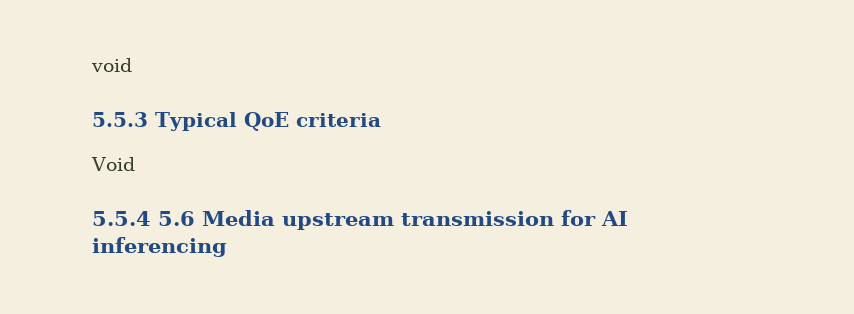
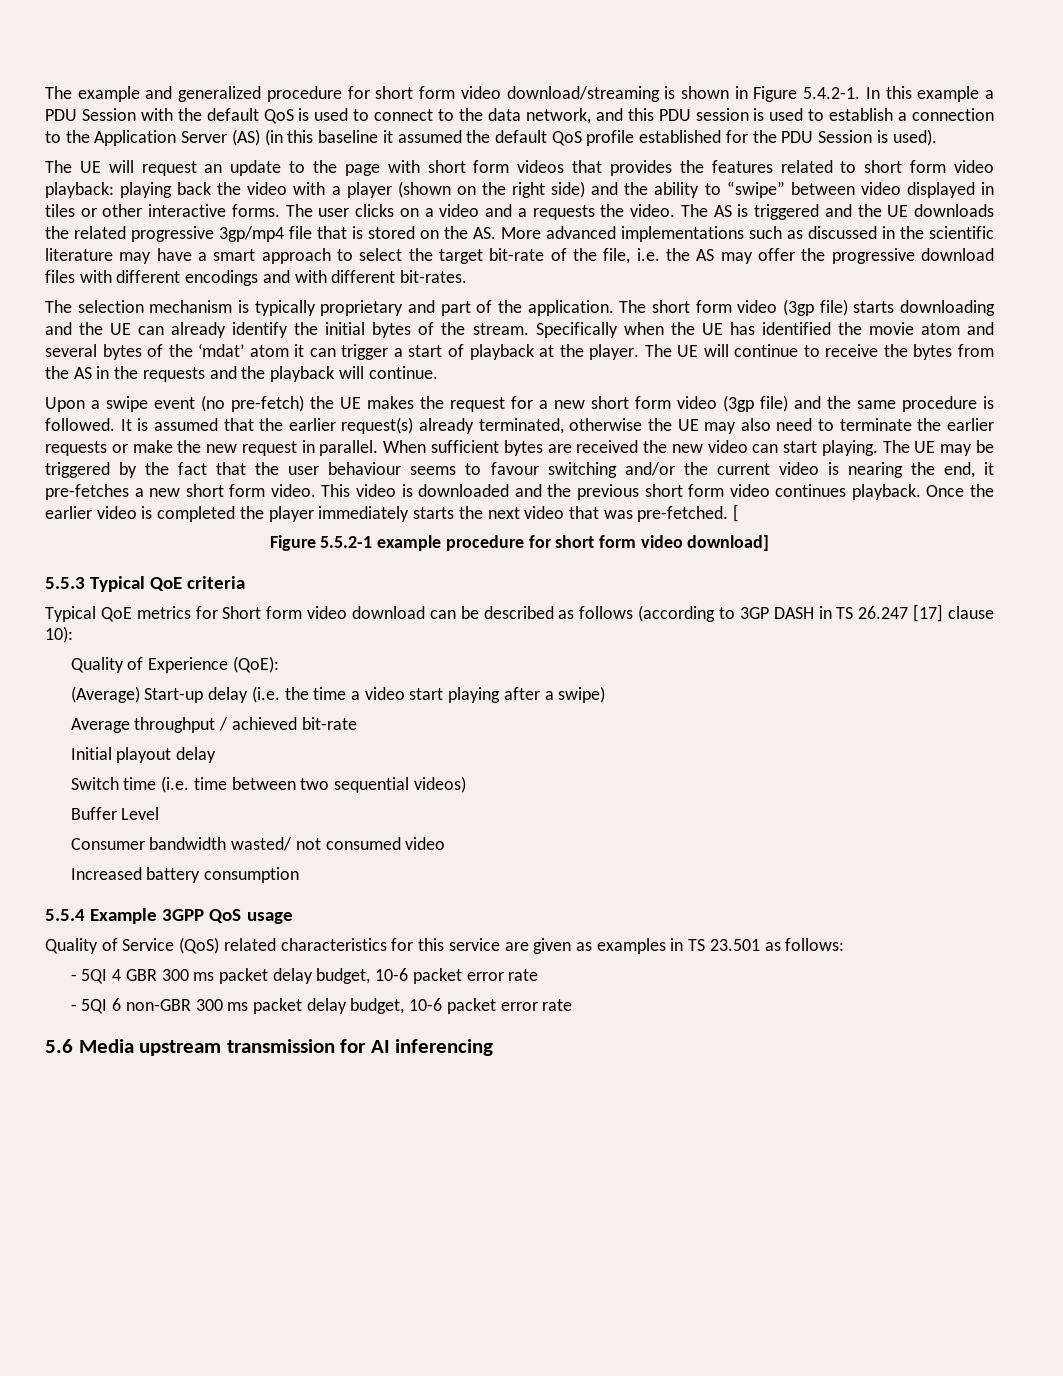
[91,58,132,72] [92,112,381,131] [91,157,135,171] [92,211,151,226] void // 5.5.3 Typical QoE criteria // Void // 5.5.4 -> [45,86,994,102] [45,108,995,124] [45,129,937,146] [45,160,995,176] [45,181,994,198] [45,204,995,220] [45,226,994,242] [45,248,995,264] [45,270,468,286] [45,299,995,316] [45,322,994,338] [45,344,994,360] [45,366,438,382] [45,395,994,412] [45,417,995,434] [45,440,994,456] [45,462,994,478] [45,484,994,500] [45,504,740,522] [269,535,770,551] [45,576,246,592] [45,604,995,622] [45,626,73,643] [70,656,279,673] [70,686,606,703] [70,717,357,733] [70,747,217,763] [70,776,466,793] [70,807,160,820] [70,837,446,851] [70,867,300,883] [45,908,293,924] [45,937,845,954] [70,968,539,984] [70,998,573,1014] The example and generalized procedure for short form video download/streaming is shown in Figure 5.4.2-1. In this example a PDU Session with the default QoS is used to connect to the data network, and this PDU session is used to establish a connection to the Application Server (AS) (in this baseline it assumed the default QoS profile established for the PDU Session is used). // The UE will request an update to the page with short form videos that provides the features related to short form video playback: playing back the video with a player (shown on the right side) and the ability to “swipe” between video displayed in tiles or other interactive forms. The user clicks on a video and a requests the video. The AS is triggered and the UE downloads the related progressive 3gp/mp4 file that is stored on the AS. More advanced implementations such as discussed in the scientific literature may have a smart approach to select the target bit-rate of the file, i.e. the AS may offer the progressive download files with different encodings and with different bit-rates. // The selection mechanism is typically proprietary and part of the application. The short form video (3gp file) starts downloading and the UE can already identify the initial bytes of the stream. Specifically when the UE has identified the movie atom and several bytes of the ‘mdat’ atom it can trigger a start of playback at the player. The UE will continue to receive the bytes from the AS in the requests and the playback will continue. // Upon a swipe event (no pre-fetch) the UE makes the request for a new short form video (3gp file) and the same procedure is followed. It is assumed that the earlier request(s) already terminated, otherwise the UE may also need to terminate the earlier requests or make the new request in parallel. When sufficient bytes are received the new video can start playing. The UE may be triggered by the fact that the user behaviour seems to favour switching and/or the current video is nearing the end, it pre-fetches a new short form video. This video is downloaded and the previous short form video continues playback. Once the earlier video is completed the player immediately starts the next video that was pre-fetched. [ // Figure 5.5.2-1 example procedure for short form video download] // 5.5.3 Typical QoE criteria // Typical QoE metrics for Short form video download can be described as follows (according to 3GP DASH in TS 26.247 [17] clause 10): // Quality of Experience (QoE): // (Average) Start-up delay (i.e. the time a video start playing after a swipe) // Average throughput / achieved bit-rate // Initial playout delay // Switch time (i.e. time between two sequential videos) // Buffer Level // Consumer bandwidth wasted/ not consumed video // Increased battery consumption // 5.5.4 Example 3GPP QoS usage // Quality of Service (QoS) related characteristics for this service are given as examples in TS 23.501 as follows: // - 5QI 4 GBR 300 ms packet delay budget, 10-6 packet error rate // - 5QI 6 non-GBR 300 ms packet delay budget, 10-6 packet error rate //

